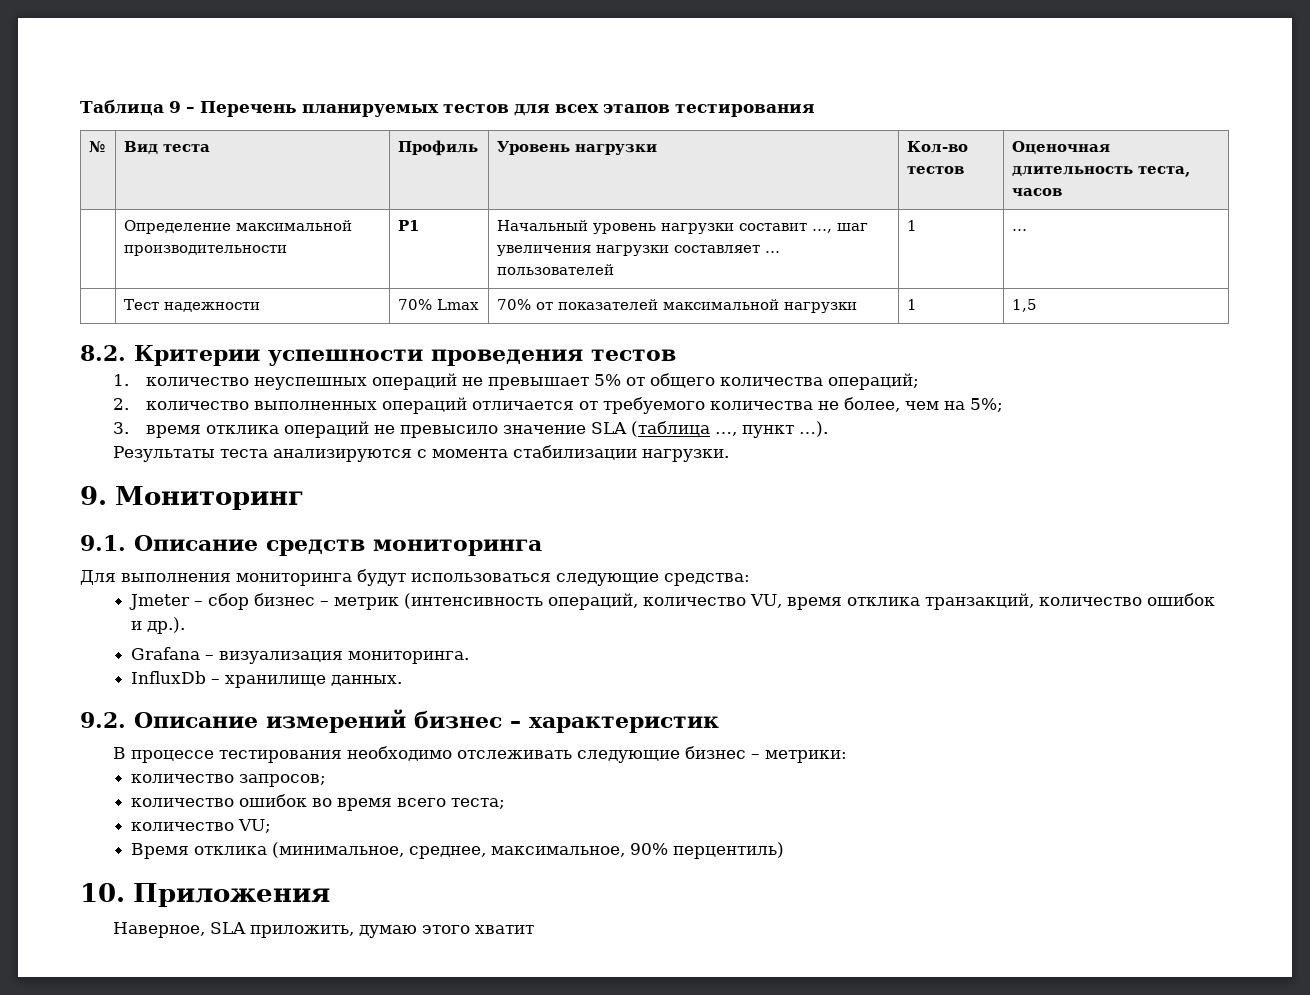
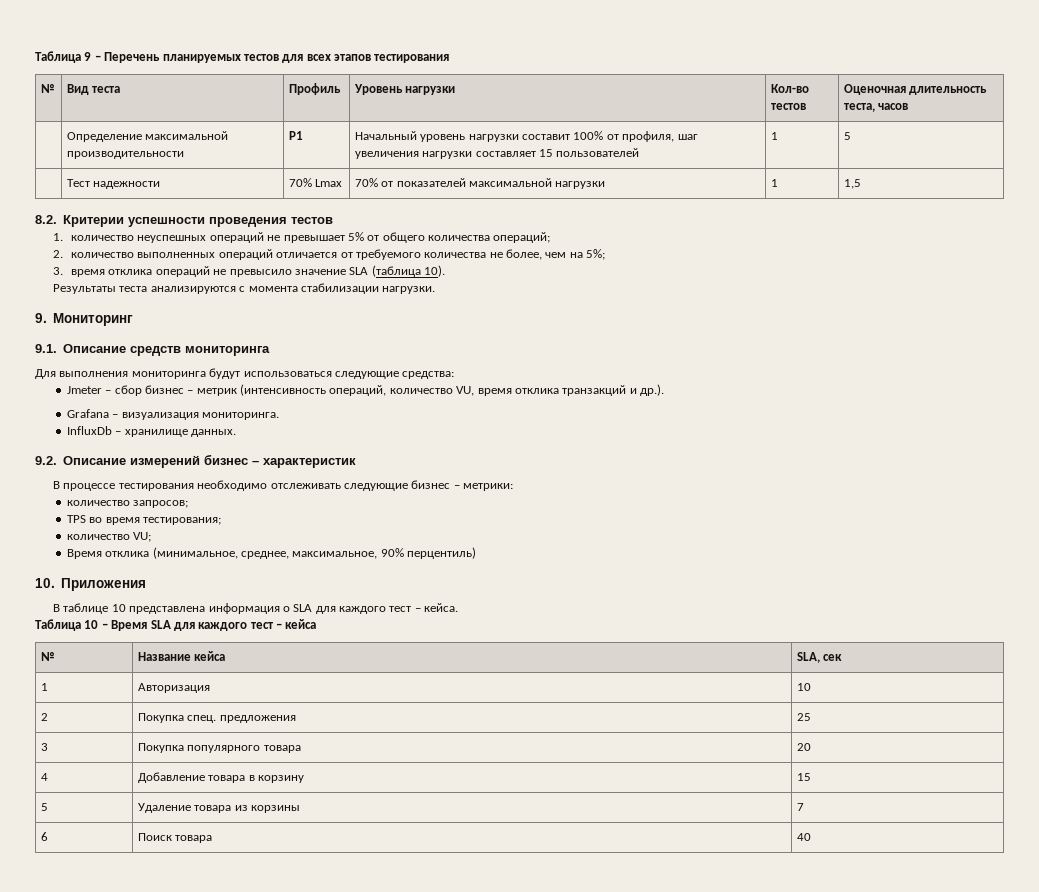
[812,229,833,233] …, -> [573,131,675,142] 100% от профиля,
[765,251,781,253] … -> [539,149,554,157] 15
[1012,229,1028,231] … -> [843,132,851,140] 5
[714,421,828,438] …, пункт …). -> [424,265,446,277] 10).
[925,593,1216,610] транзакций, количество ошибок -> [562,385,627,396] транзакций
[131,794,506,811] количество ошибок во время всего теста; -> [66,515,221,525] TPS во время тестирования;
[112,922,534,938] Наверное, SLA приложить, думаю этого хватит -> [53,603,459,614] [35,619,317,631] [40,652,55,661] [137,651,226,661] [796,652,843,663] [40,683,48,691] [137,683,210,693] [796,683,811,691] [40,713,48,721] [137,713,296,723] [796,713,811,721] [40,743,48,751] [137,743,301,753] [796,743,811,751] [40,773,48,781] [137,772,305,783] [796,773,811,781] [40,803,48,811] [137,803,301,813] [796,803,804,811] [40,832,48,841] [137,833,213,843] [796,833,811,841] В таблице 10 представлена информация о SLA для каждого тест – кейса. // Таблица 10 – Время SLA для каждого тест – кейса // № | Название кейса | SLA, сек // 1 | Авторизация | 10 // 2 | Покупка спец. предложения | 25 // 3 | Покупка популярного товара | 20 // 4 | Добавление товара в корзину | 15 // 5 | Удаление товара из корзины | 7 // 6 | Поиск товара | 40

